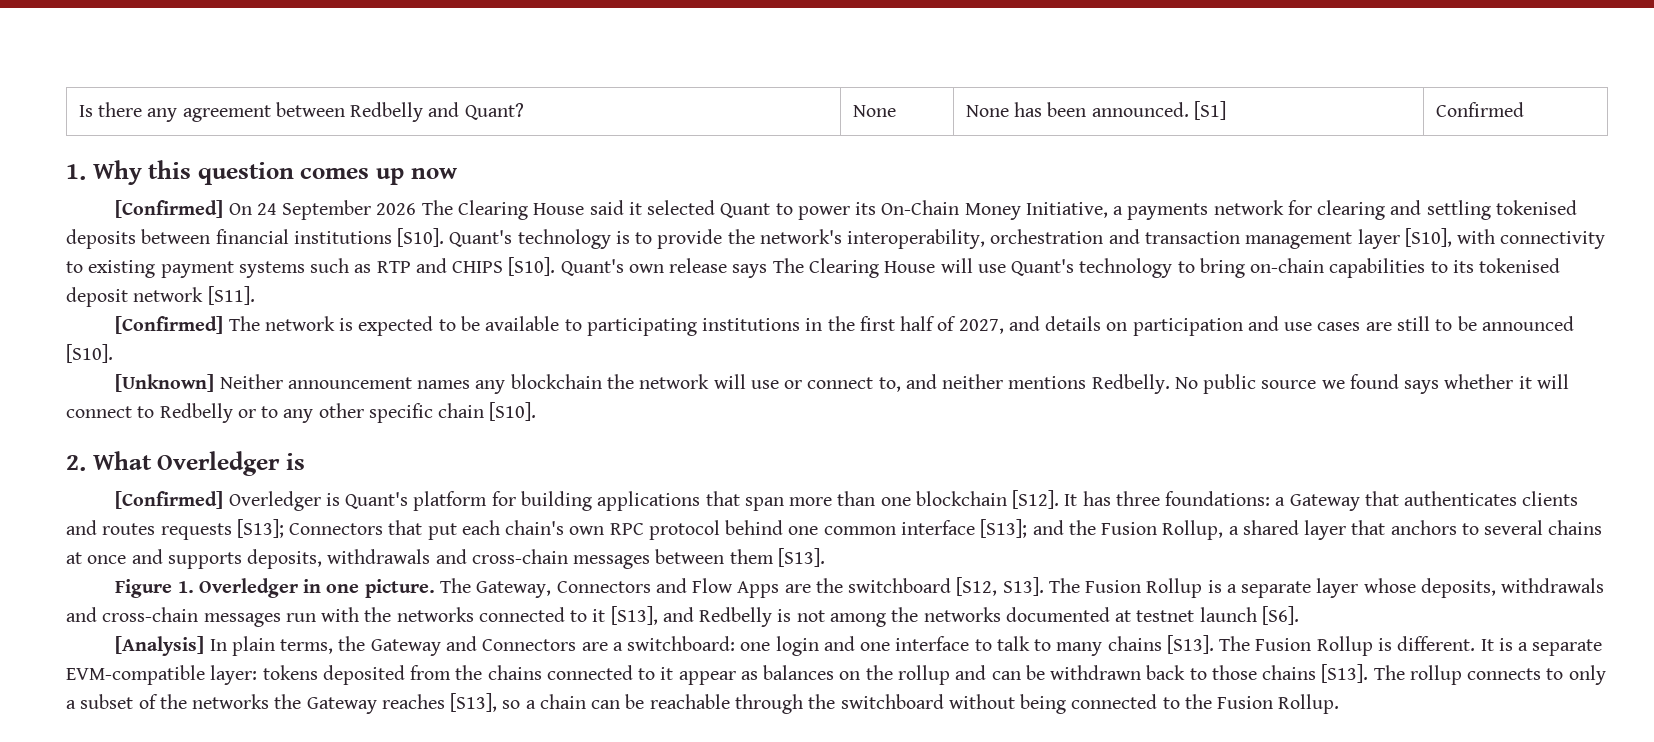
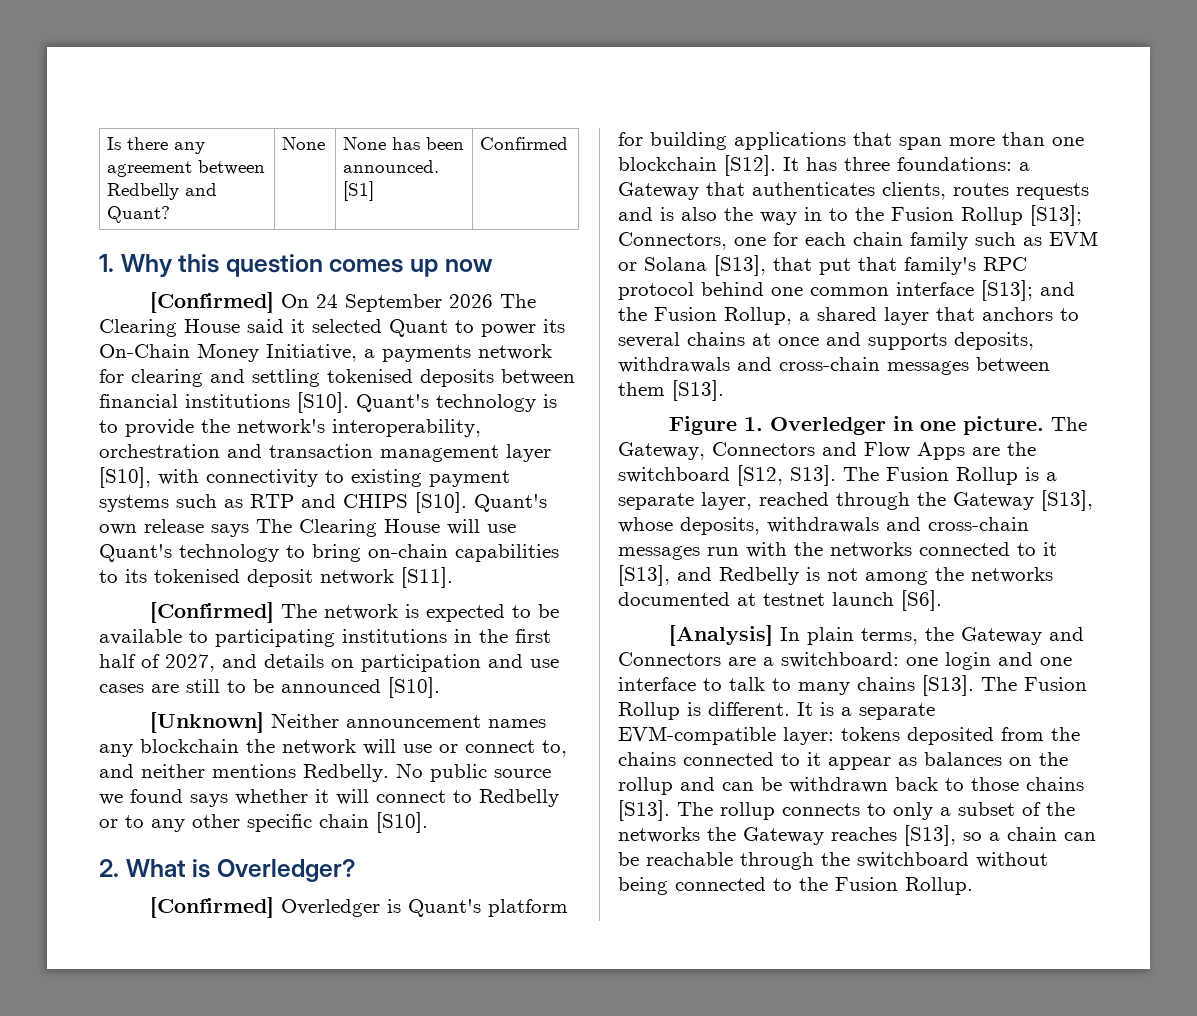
[157,451,305,476] Overledger is -> [192,859,356,882] is Overledger?
[1522,491,1579,506] [66,519,605,540] clients and routes requests [S13]; Connectors that put each chain's own -> [882,182,1089,200] [618,205,1082,226] [618,231,1098,250] [618,255,976,276] clients, routes requests and is also the way in to the Fusion Rollup [S13]; Connectors, one for each chain family such as EVM or Solana [S13], that put that family's
[1316,578,1359,598] layer -> [701,490,1093,511] layer, reached through the Gateway [S13],

